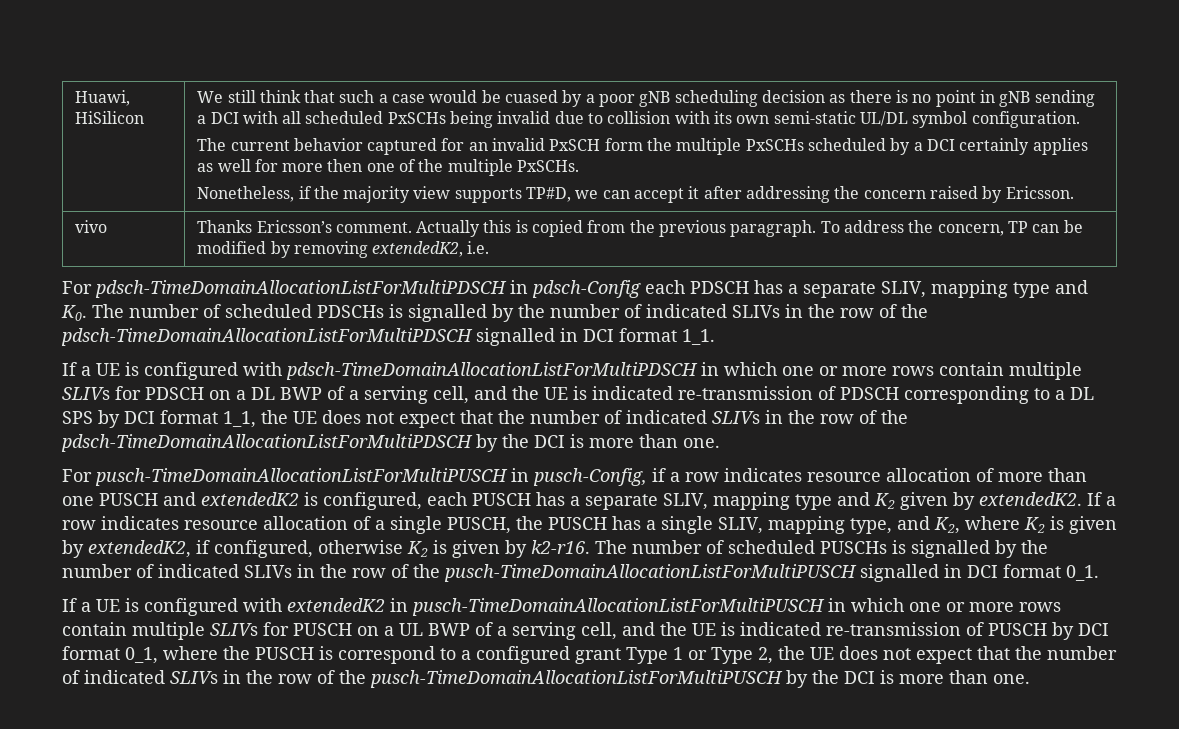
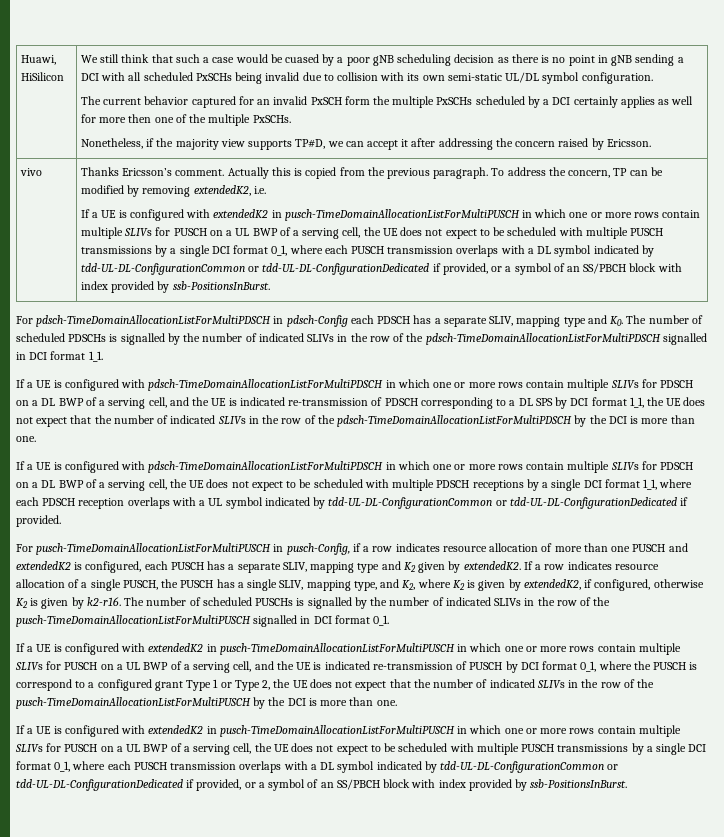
(490, 247) none -> [80,209,701,221] [80,227,664,239] [80,245,654,257] [80,263,682,275] [80,281,270,293] // If a UE is configured with extendedK2 in pusch-TimeDomainAllocationListForMultiPUSCH in which one or more rows contain multiple SLIVs for PUSCH on a UL BWP of a serving cell, the UE does not expect to be scheduled with multiple PUSCH transmissions by a single DCI format 0_1, where each PUSCH transmission overlaps with a DL symbol indicated by tdd-UL-DL-ConfigurationCommon or tdd-UL-DL-ConfigurationDedicated if provided, or a symbol of an SS/PBCH block with index provided by ssb-PositionsInBurst.
(720, 443) none -> [16,461,694,473] [16,479,693,491] [16,497,689,509] [16,515,61,527] // If a UE is configured with pdsch-TimeDomainAllocationListForMultiPDSCH in which one or more rows contain multiple SLIVs for PDSCH on a DL BWP of a serving cell, the UE does not expect to be scheduled with multiple PDSCH receptions by a single DCI format 1_1, where each PDSCH reception overlaps with a UL symbol indicated by tdd-UL-DL-ConfigurationCommon or tdd-UL-DL-ConfigurationDedicated if provided.
(1030, 679) none -> [16,725,681,737] [15,743,707,755] [16,761,619,773] [16,779,628,791] // If a UE is configured with extendedK2 in pusch-TimeDomainAllocationListForMultiPUSCH in which one or more rows contain multiple SLIVs for PUSCH on a UL BWP of a serving cell, the UE does not expect to be scheduled with multiple PUSCH transmissions by a single DCI format 0_1, where each PUSCH transmission overlaps with a DL symbol indicated by tdd-UL-DL-ConfigurationCommon or tdd-UL-DL-ConfigurationDedicated if provided, or a symbol of an SS/PBCH block with index provided by ssb-PositionsInBurst.

